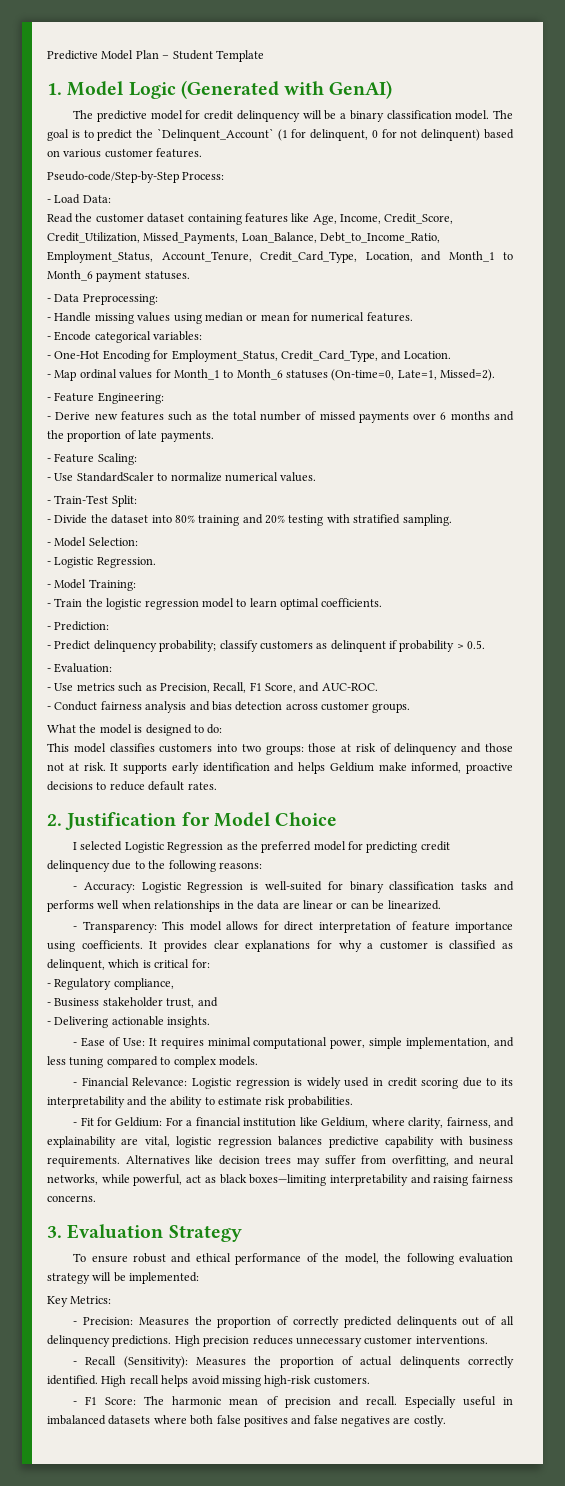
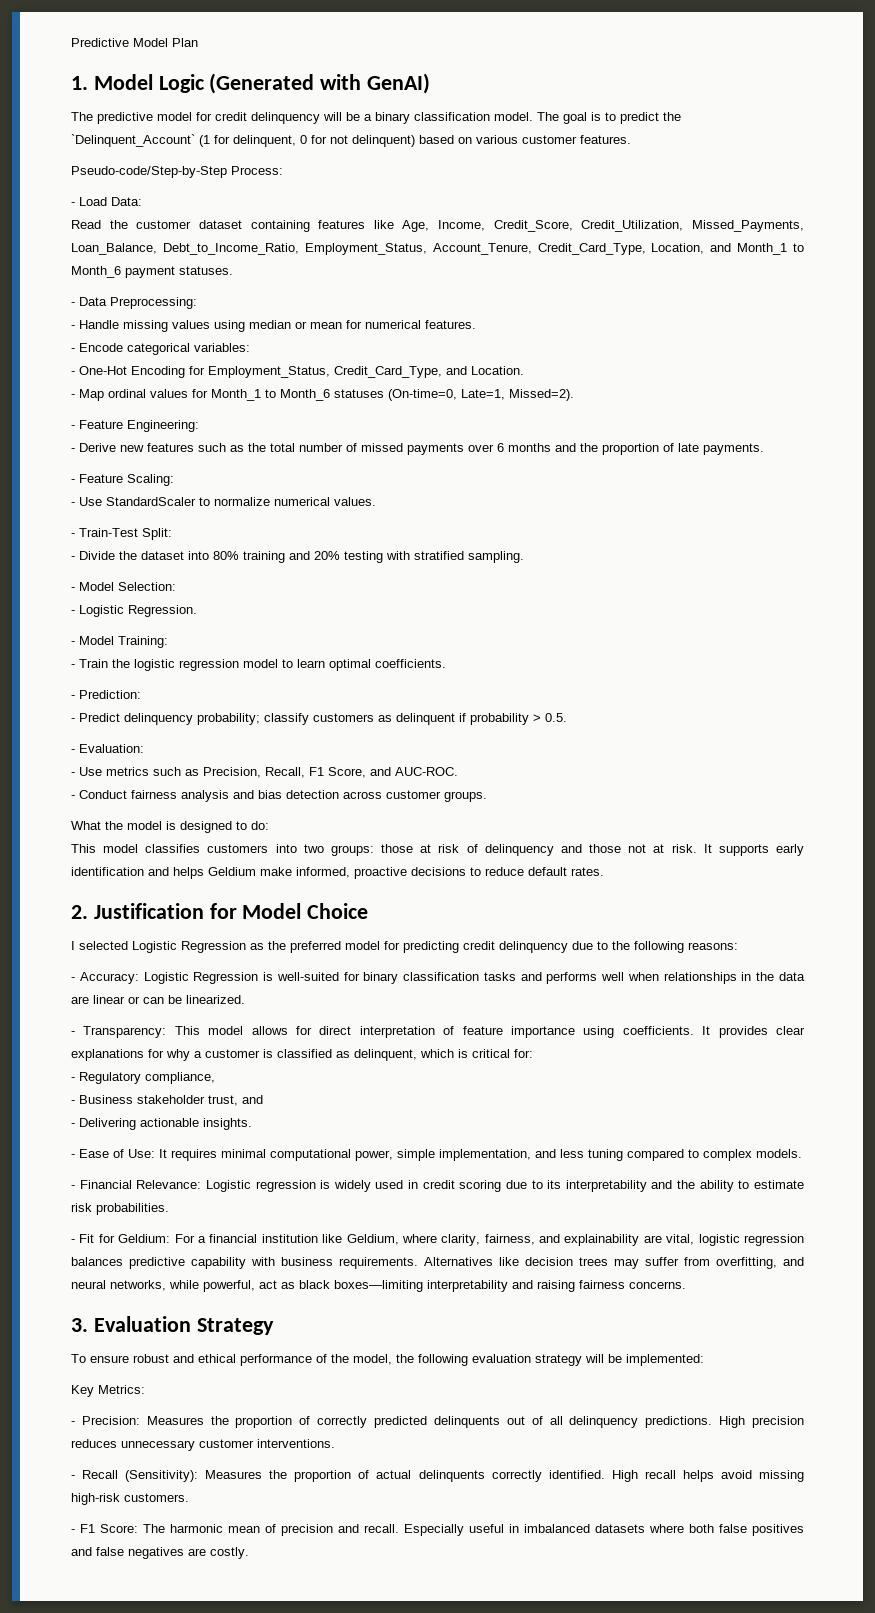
[162,50,264,62] – Student Template -> (198, 42) none

